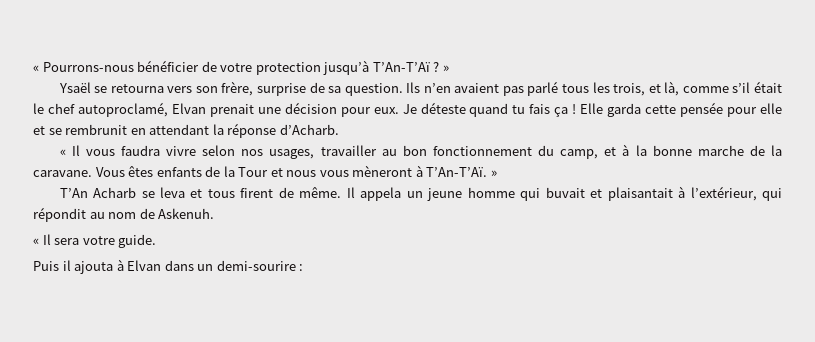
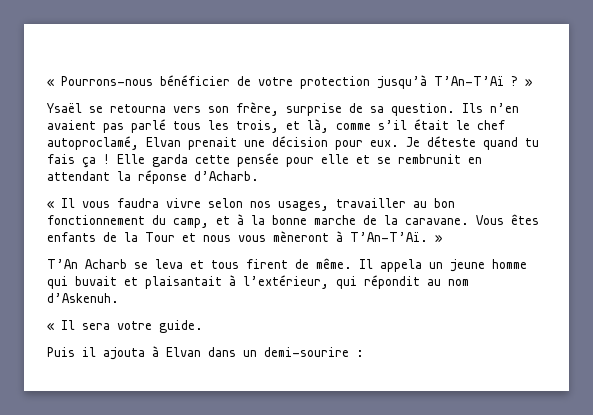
[139,208,215,219] de Askenuh. -> [47,293,119,303] d’Askenuh.

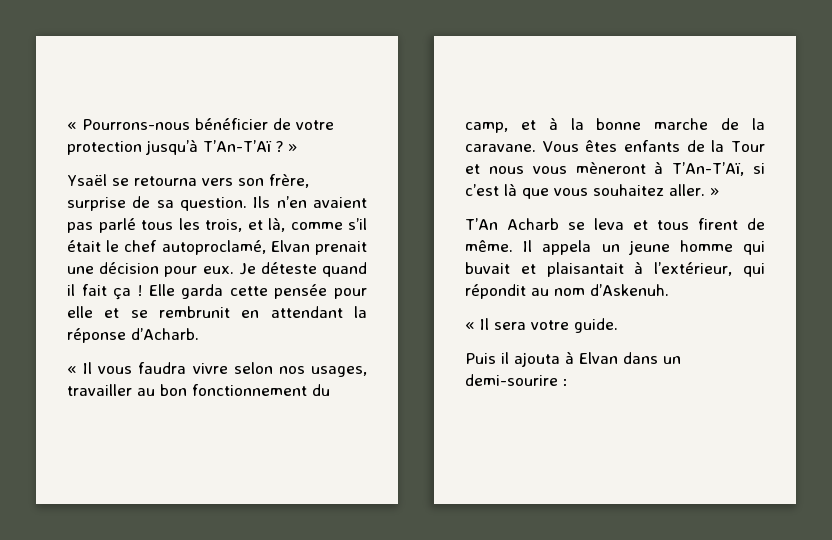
[525,138,539,147] [47,154,75,164] tu fais -> [67,284,107,296] il fait
[350,232,428,242] T’An-T’Aï. -> [672,162,765,176] [465,183,705,199] T’An-T’Aï, si c’est là que vous souhaitez aller.

